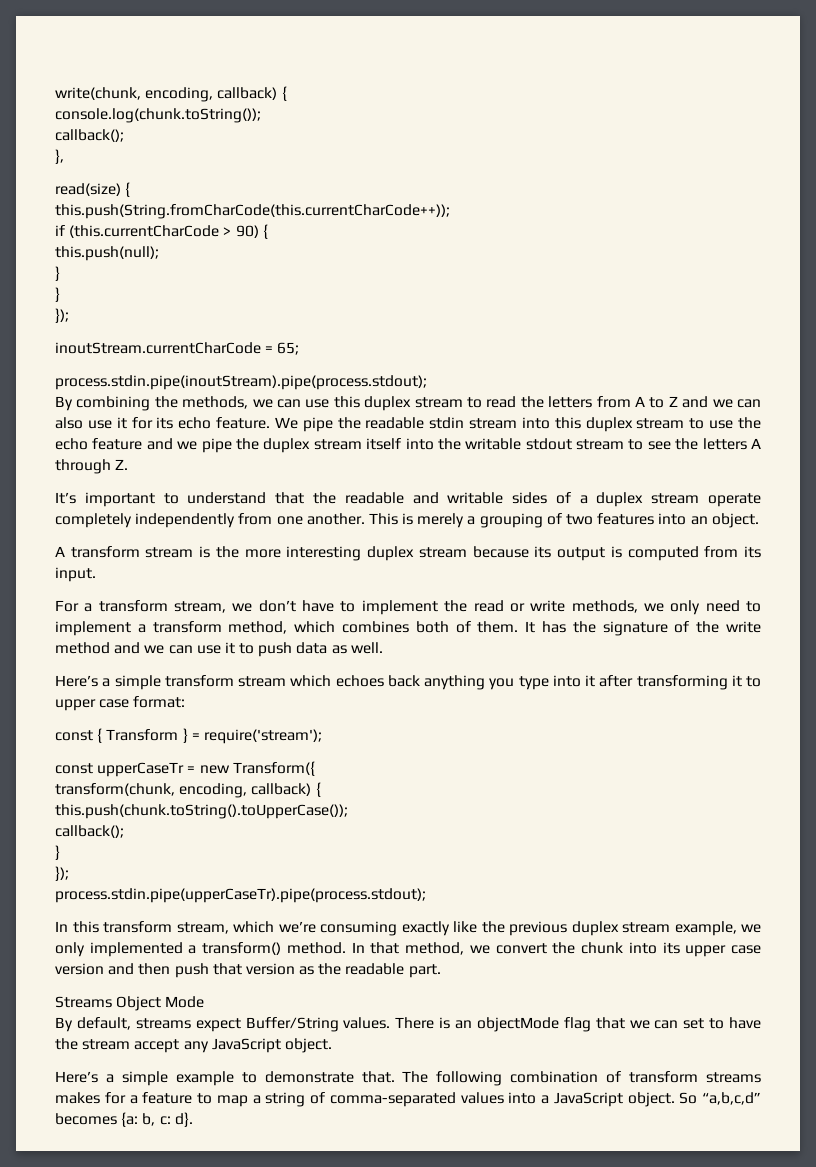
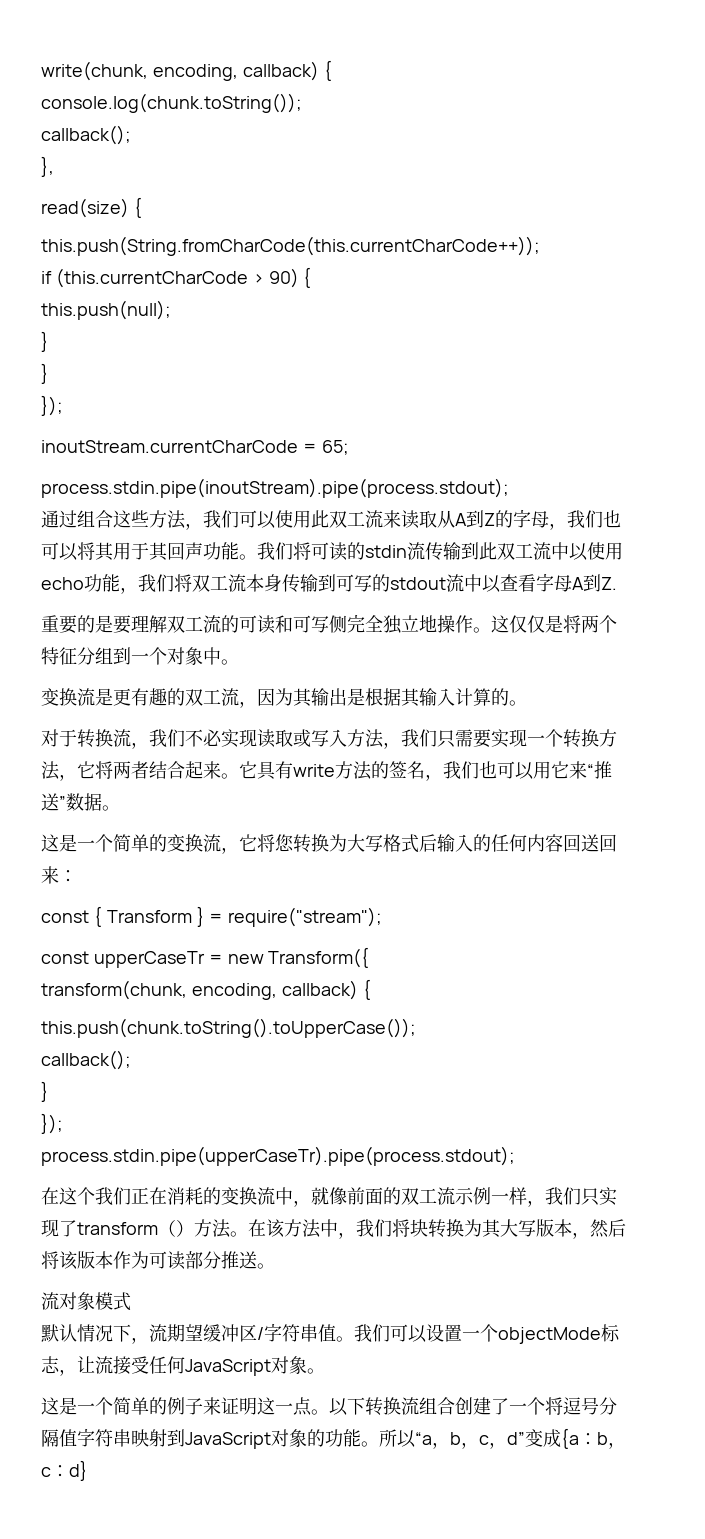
[55,396,761,411] [55,417,762,432] [55,438,762,453] [55,459,129,474] [55,492,762,507] [55,513,759,528] [55,546,762,561] [55,567,96,582] [55,600,762,615] [55,621,761,636] [55,642,383,657] [55,675,761,690] [55,696,186,711] By combining the methods, we can use this duplex stream to read the letters from A to Z and we can also use it for its echo feature. We pipe the readable stdin stream into this duplex stream to use the echo feature and we pipe the duplex stream itself into the writable stdout stream to see the letters A through Z. // It’s important to understand that the readable and writable sides of a duplex stream operate completely independently from one another. This is merely a grouping of two features into an object. // A transform stream is the more interesting duplex stream because its output is computed from its input. // For a transform stream, we don’t have to implement the read or write methods, we only need to implement a transform method, which combines both of them. It has the signature of the write method and we can use it to push data as well. // Here’s a simple transform stream which echoes back anything you type into it after transforming it to upper case format: -> [41,509,621,530] [41,542,623,561] [41,573,617,594] [41,614,617,634] [41,647,239,665] [41,688,527,708] [41,729,617,749] [41,761,612,781] [41,793,120,811] [41,834,617,854] [41,866,77,884] 通过组合这些方法，我们可以使用此双工流来读取从A到Z的字母，我们也可以将其用于其回声功能。我们将可读的stdin流传输到此双工流中以使用echo功能，我们将双工流本身传输到可写的stdout流中以查看字母A到Z. // 重要的是要理解双工流的可读和可写侧完全独立地操作。这仅仅是将两个特征分组到一个对象中。 // 变换流是更有趣的双工流，因为其输出是根据其输入计算的。 // 对于转换流，我们不必实现读取或写入方法，我们只需要实现一个转换方法，它将两者结合起来。它具有write方法的签名，我们也可以用它来“推送”数据。 // 这是一个简单的变换流，它将您转换为大写格式后输入的任何内容回送回来：
[203,729,322,744] require('stream'); -> [228,907,383,927] require("stream");
[55,921,761,936] [55,942,762,957] [55,963,441,978] [55,996,205,1011] [55,1017,761,1032] [55,1038,332,1053] [55,1071,761,1086] [55,1092,761,1107] [55,1112,193,1127] In this transform stream, which we’re consuming exactly like the previous duplex stream example, we only implemented a transform() method. In that method, we convert the chunk into its upper case version and then push that version as the readable part. // Streams Object Mode // By default, streams expect Buffer/String values. There is an objectMode flag that we can set to have the stream accept any JavaScript object. // Here’s a simple example to demonstrate that. The following combination of transform streams makes for a feature to map a string of comma-separated values into a JavaScript object. So “a,b,c,d” becomes {a: b, c: d}. -> [41,1187,617,1207] [41,1219,626,1239] [41,1251,275,1270] [41,1292,131,1311] [41,1323,620,1344] [41,1356,325,1376] [41,1397,617,1416] [41,1428,626,1449] [41,1460,88,1481] 在这个我们正在消耗的变换流中，就像前面的双工流示例一样，我们只实现了transform（）方法。在该方法中，我们将块转换为其大写版本，然后将该版本作为可读部分推送。 // 流对象模式 // 默认情况下，流期望缓冲区/字符串值。我们可以设置一个objectMode标志，让流接受任何JavaScript对象。 // 这是一个简单的例子来证明这一点。以下转换流组合创建了一个将逗号分隔值字符串映射到JavaScript对象的功能。所以“a，b，c，d”变成{a：b，c：d}

